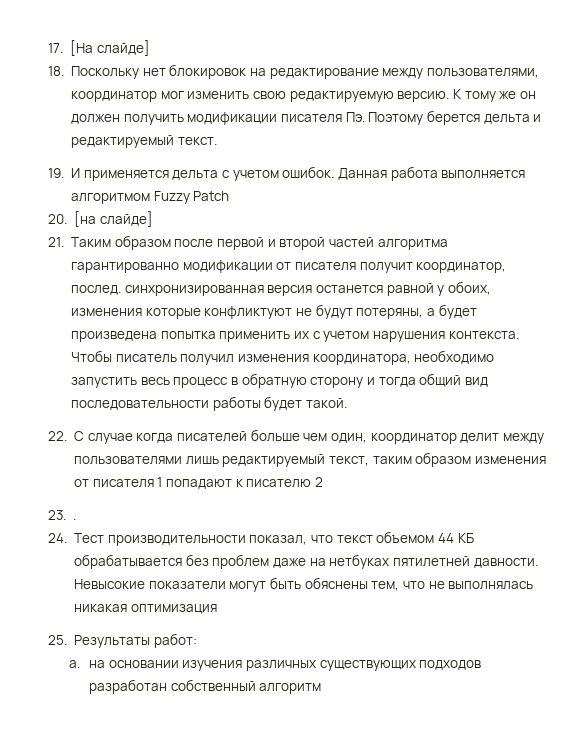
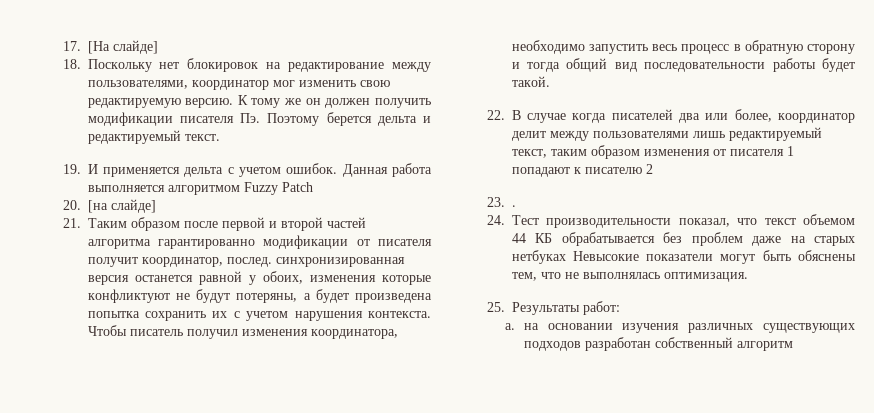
[219,331,291,342] применить -> [144,311,206,321] сохранить
[74,431,85,441] С -> [511,110,521,120] В
[250,429,368,443] больше чем один, -> [678,109,772,123] два или более,
[329,554,538,569] нетбуках пятилетней давности. -> [814,236,855,246] [511,250,566,264] старых нетбуках
[74,604,217,614] никакая оптимизация -> [663,272,748,282] оптимизация.

